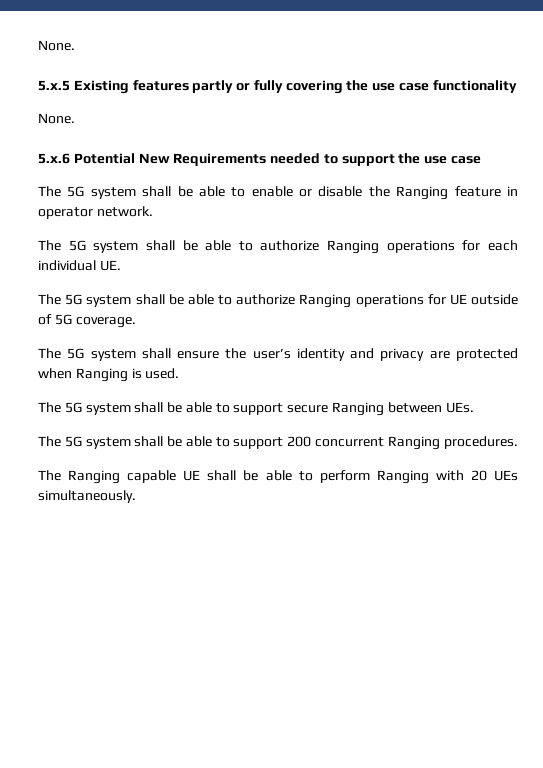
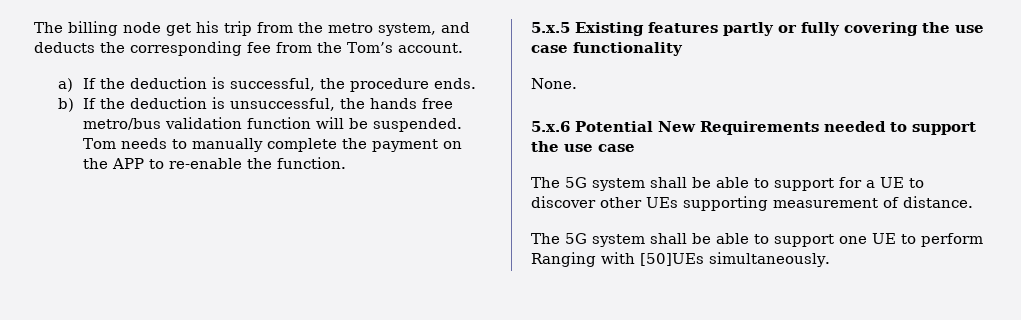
[38,40,75,51] None. -> [34,21,470,36] [34,41,463,56] [58,77,476,92] [58,97,453,112] [82,117,462,132] [82,138,462,152] [82,157,346,169] The billing node get his trip from the metro system, and deducts the corresponding fee from the Tom’s account. // a) If the deduction is successful, the procedure ends. // b) If the deduction is unsuccessful, the hands free metro/bus validation function will be suspended. Tom needs to manually complete the payment on the APP to re-enable the function.
[251,186,518,200] [38,206,153,219] [38,240,518,254] [38,260,121,271] [38,294,518,308] [38,314,136,328] [38,348,518,361] [38,368,180,382] [38,402,474,416] [38,436,518,450] [38,470,292,484] enable or disable the Ranging feature in operator network. // The 5G system shall be able to authorize Ranging operations for each individual UE. // The 5G system shall be able to authorize Ranging operations for UE outside of 5G coverage. // The 5G system shall ensure the user’s identity and privacy are protected when Ranging is used. // The 5G system shall be able to support secure Ranging between UEs. // The 5G system shall be able to support 200 concurrent Ranging procedures. // The Ranging capable UE shall be able -> [774,177,924,191] [531,196,973,211] [531,233,896,247] support for a UE to discover other UEs supporting measurement of distance. // The 5G system shall be able to support one UE
[470,470,518,481] 20 UEs -> [640,253,704,266] [50]UEs

